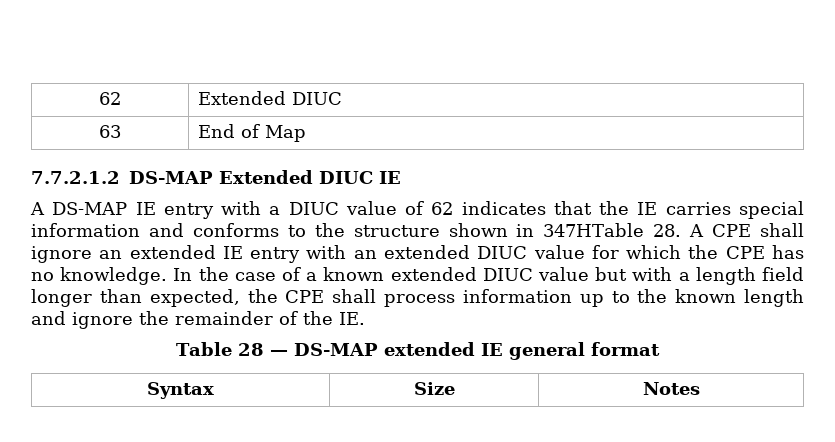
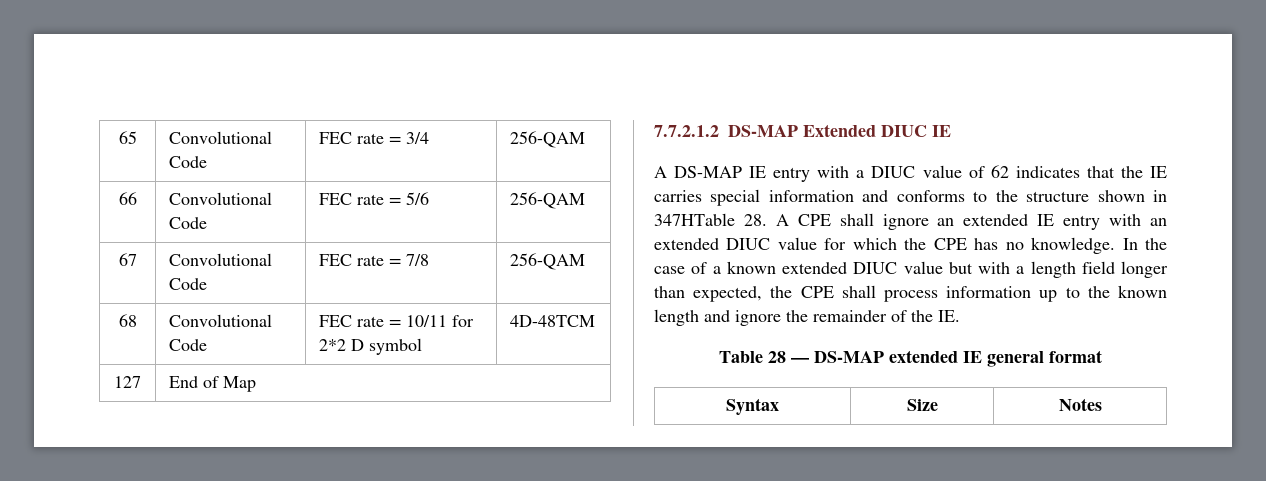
[99,92,121,105] [197,91,342,105] [99,125,121,138] 62 | Extended DIUC // 63 -> [118,131,137,144] [169,131,273,144] [169,156,208,168] [319,132,430,144] [510,131,586,148] [118,192,137,205] [169,192,273,205] [169,217,208,229] [319,192,430,205] [510,192,586,209] [118,253,137,266] [169,253,273,266] [169,278,208,290] [319,254,430,266] [510,253,586,270] [118,314,137,327] [169,314,273,327] [169,339,208,351] [319,315,475,327] [319,338,423,355] [510,315,596,327] [114,376,141,388] 65 | Convolutional Code | FEC rate = 3/4 | 256-QAM // 66 | Convolutional Code | FEC rate = 5/6 | 256-QAM // 67 | Convolutional Code | FEC rate = 7/8 | 256-QAM // 68 | Convolutional Code | FEC rate = 10/11 for 2*2 D symbol | 4D-48TCM // 127

